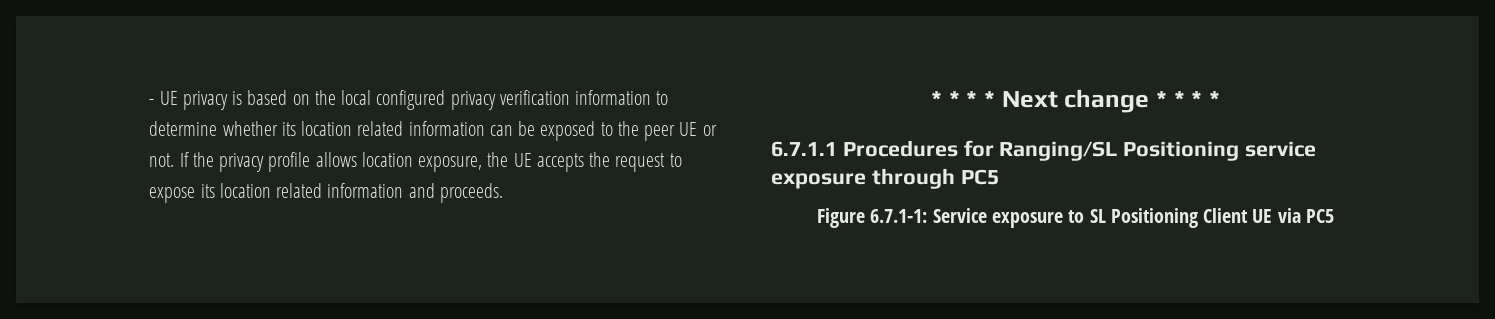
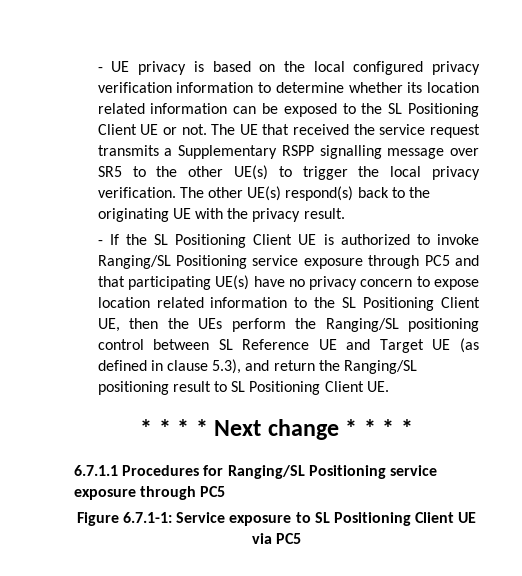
[644,122,717,141] [149,152,666,172] peer UE or not. If the privacy profile allows location exposure, the UE accepts the request -> [388,103,479,117] [97,124,480,138] [97,145,479,159] [97,165,480,180] [97,186,430,201] [97,208,345,222] [97,234,479,248] [97,255,480,269] [97,275,413,290] SL Positioning Client UE or not. The UE that received the service request transmits a Supplementary RSPP signalling message over SR5 to the other UE(s) to trigger the local privacy verification. The other UE(s) respond(s) back to the originating UE with the privacy result. // - If the SL Positioning Client UE is authorized to invoke Ranging/SL Positioning service exposure through PC5 and that participating UE(s) have no privacy concern
[200,183,503,203] its location related information and proceeds. -> [97,297,481,311] [97,318,479,332] [97,338,479,353] [97,359,417,374] [97,381,389,395] location related information to the SL Positioning Client UE, then the UEs perform the Ranging/SL positioning control between SL Reference UE and Target UE (as defined in clause 5.3), and return the Ranging/SL positioning result to SL Positioning Client UE.

